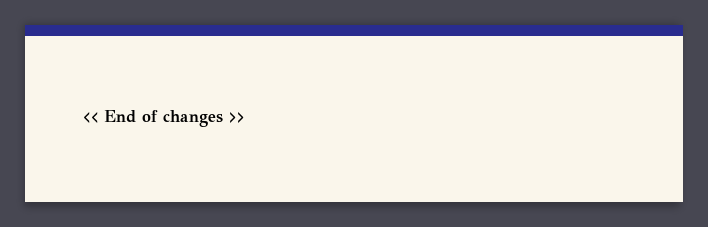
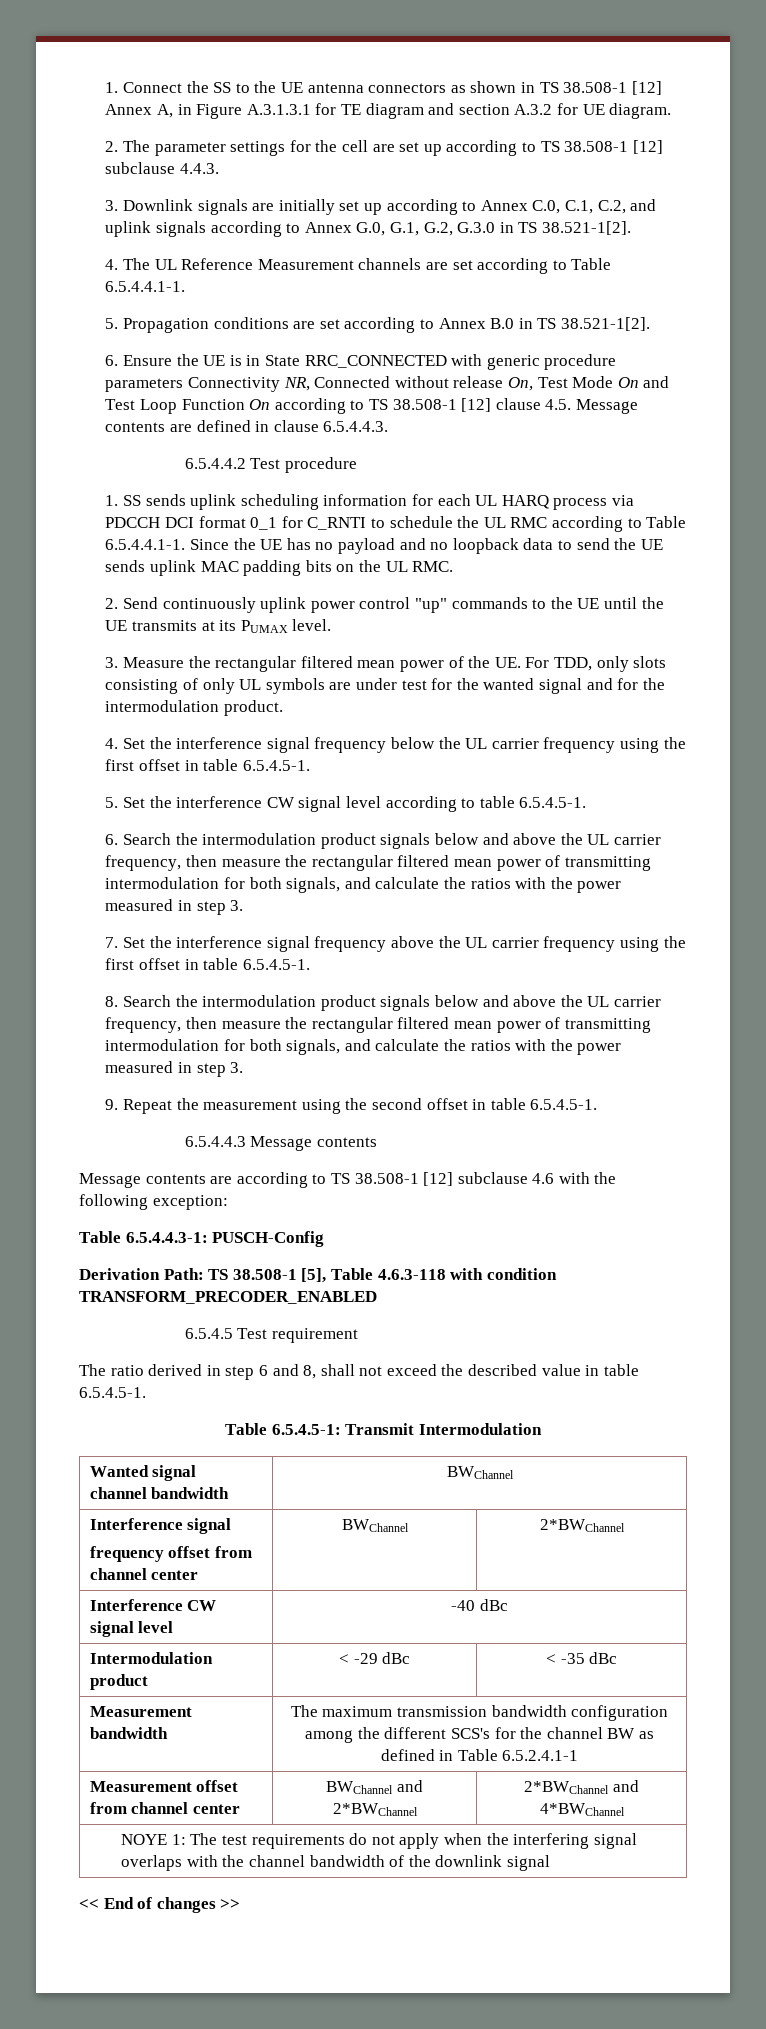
(82, 117) none -> [105,81,662,95] [105,103,672,119] [105,140,663,156] [105,162,220,174] [105,199,657,215] [105,221,631,237] [105,258,612,274] [105,281,186,292] [105,317,650,333] [105,354,617,370] [105,376,670,392] [105,398,638,414] [105,420,389,432] [184,457,357,473] [105,494,634,510] [105,516,687,532] [105,538,663,554] [105,560,454,576] [105,597,664,613] [105,619,332,633] [105,656,667,672] [105,678,665,694] [105,700,284,716] [105,737,686,753] [105,759,310,771] [105,796,587,812] [105,833,661,849] [105,855,651,871] [105,877,622,893] [105,899,244,915] [105,936,686,952] [105,958,310,970] [105,995,661,1011] [105,1017,651,1033] [105,1039,622,1055] [105,1061,244,1077] [105,1098,598,1114] [184,1136,377,1151] [79,1172,617,1188] [79,1194,228,1210] [79,1231,325,1247] [79,1268,557,1283] [79,1291,377,1304] [184,1328,358,1343] [79,1364,639,1380] [79,1387,146,1398] [225,1423,542,1435] [89,1465,197,1481] [89,1487,230,1499] [446,1466,514,1479] [89,1518,232,1534] [89,1546,252,1562] [89,1568,199,1580] [341,1519,409,1532] [539,1519,625,1532] [89,1599,217,1611] [89,1621,174,1637] [451,1599,508,1611] [89,1652,213,1664] [89,1674,148,1690] [338,1652,411,1664] [545,1652,618,1664] [89,1706,192,1717] [89,1727,168,1739] [290,1705,669,1721] [305,1727,654,1743] [380,1749,579,1761] [89,1780,239,1792] [89,1802,240,1814] [326,1780,423,1794] [332,1803,418,1816] [524,1780,639,1794] [539,1803,625,1816] [121,1833,637,1849] [121,1855,550,1871] 1. Connect the SS to the UE antenna connectors as shown in TS 38.508-1 [12] Annex A, in Figure A.3.1.3.1 for TE diagram and section A.3.2 for UE diagram. // 2. The parameter settings for the cell are set up according to TS 38.508-1 [12] subclause 4.4.3. // 3. Downlink signals are initially set up according to Annex C.0, C.1, C.2, and uplink signals according to Annex G.0, G.1, G.2, G.3.0 in TS 38.521-1[2]. // 4. The UL Reference Measurement channels are set according to Table 6.5.4.4.1-1. // 5. Propagation conditions are set according to Annex B.0 in TS 38.521-1[2]. // 6. Ensure the UE is in State RRC_CONNECTED with generic procedure parameters Connectivity NR, Connected without release On, Test Mode On and Test Loop Function On according to TS 38.508-1 [12] clause 4.5. Message contents are defined in clause 6.5.4.4.3. // 6.5.4.4.2 Test procedure // 1. SS sends uplink scheduling information for each UL HARQ process via PDCCH DCI format 0_1 for C_RNTI to schedule the UL RMC according to Table 6.5.4.4.1-1. Since the UE has no payload and no loopback data to send the UE sends uplink MAC padding bits on the UL RMC. // 2. Send continuously uplink power control "up" commands to the UE until the UE transmits at its PUMAX level. // 3. Measure the rectangular filtered mean power of the UE. For TDD, only slots consisting of only UL symbols are under test for the wanted signal and for the intermodulation product. // 4. Set the interference signal frequency below the UL carrier frequency using the first offset in table 6.5.4.5-1. // 5. Set the interference CW signal level according to table 6.5.4.5-1. // 6. Search the intermodulation product signals below and above the UL carrier frequency, then measure the rectangular filtered mean power of transmitting intermodulation for both signals, and calculate the ratios with the power measured in step 3. // 7. Set the interference signal frequency above the UL carrier frequency using the first offset in table 6.5.4.5-1. // 8. Search the intermodulation product signals below and above the UL carrier frequency, then measure the rectangular filtered mean power of transmitting intermodulation for both signals, and calculate the ratios with the power measured in step 3. // 9. Repeat the measurement using the second offset in table 6.5.4.5-1. // 6.5.4.4.3 Message contents // Message contents are according to TS 38.508-1 [12] subclause 4.6 with the following exception: // Table 6.5.4.4.3-1: PUSCH-Config // Derivation Path: TS 38.508-1 [5], Table 4.6.3-118 with condition TRANSFORM_PRECODER_ENABLED // 6.5.4.5 Test requirement // The ratio derived in step 6 and 8, shall not exceed the described value in table 6.5.4.5-1. // Table 6.5.4.5-1: Transmit Intermodulation // Wanted signal // channel bandwidth | BWChannel // Interference signal // frequency offset from channel center | BWChannel | 2*BWChannel // Interference CW signal level | -40 dBc // Intermodulation product | < -29 dBc | < -35 dBc // Measurement bandwidth | The maximum transmission bandwidth configuration among the different SCS's for the channel BW as defined in Table 6.5.2.4.1-1 // Measurement offset from channel center | BWChannel and 2*BWChannel | 2*BWChannel and 4*BWChannel // NOYE 1: The test requirements do not apply when the interfering signal overlaps with the channel bandwidth of the downlink signal //

